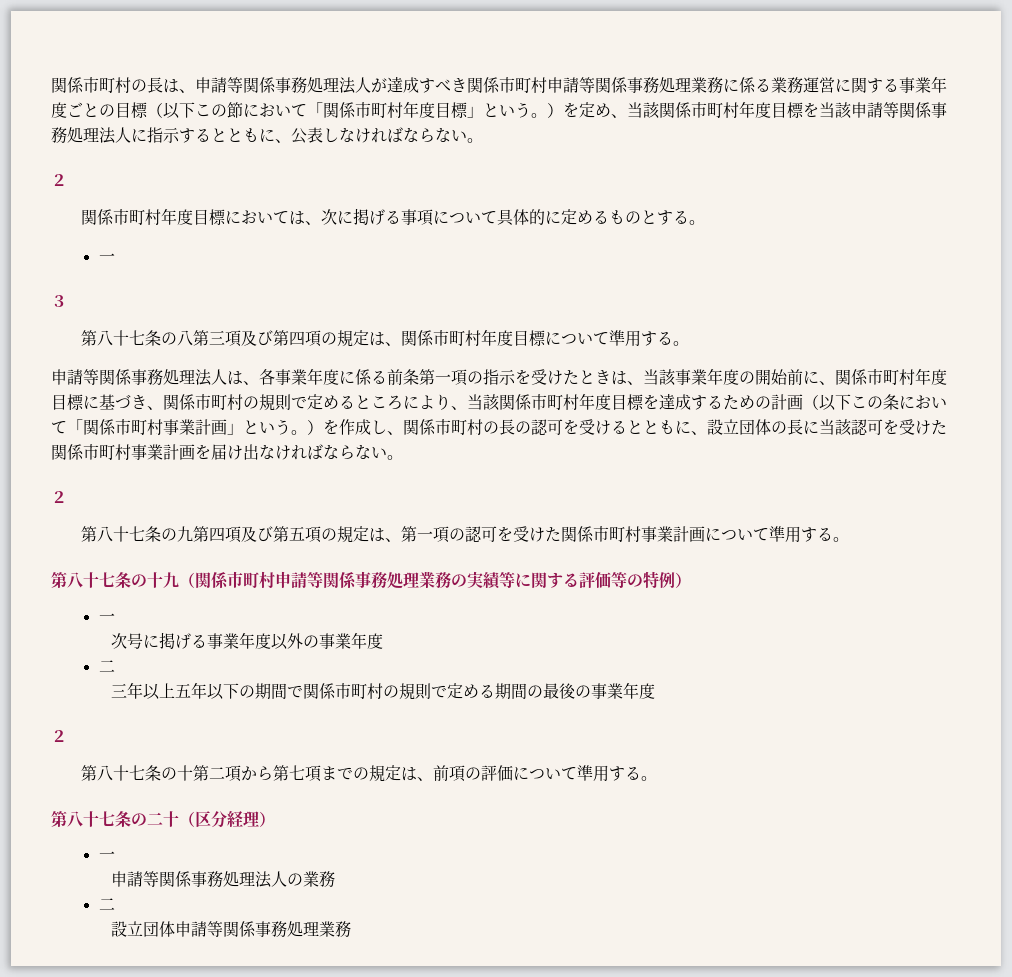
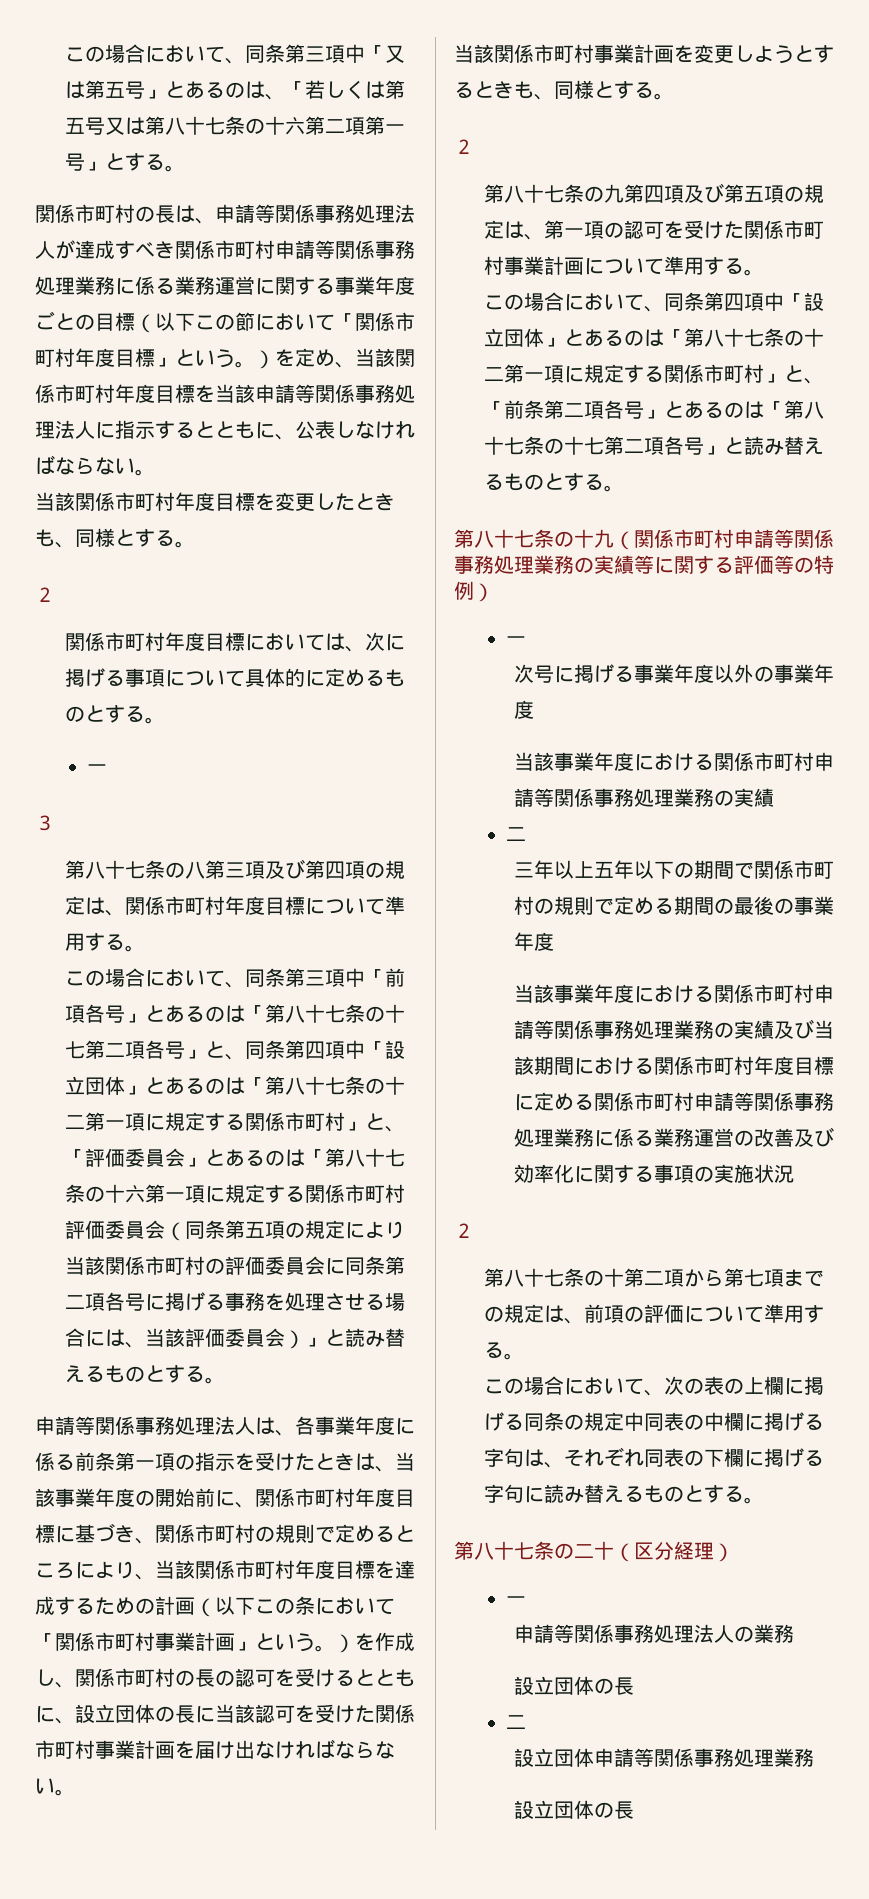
(51, 85) none -> [64,44,405,64] [64,80,405,100] [64,116,405,135] [64,153,185,172] この場合において、同条第三項中「又は第五号」とあるのは、「若しくは第五号又は第八十七条の十六第二項第一号」とする。 //
(483, 140) none -> [35,492,395,511] [35,528,195,548] // 当該関係市町村年度目標を変更したときも、同様とする。
(690, 343) none -> [64,968,405,988] [64,1004,405,1023] [64,1040,405,1060] [64,1076,405,1095] [64,1112,405,1132] [64,1148,405,1167] [64,1184,405,1203] [64,1220,405,1241] [64,1256,405,1275] [64,1292,405,1311] [64,1328,405,1349] [64,1365,225,1384] // この場合において、同条第三項中「前項各号」とあるのは「第八十七条の十七第二項各号」と、同条第四項中「設立団体」とあるのは「第八十七条の十二第一項に規定する関係市町村」と、「評価委員会」とあるのは「第八十七条の十六第一項に規定する関係市町村評価委員会（同条第五項の規定により当該関係市町村の評価委員会に同条第二項各号に掲げる事務を処理させる場合には、当該評価委員会）」と読み替えるものとする。
(403, 457) none -> [454,44,834,64] [454,80,674,100] // 当該関係市町村事業計画を変更しようとするときも、同様とする。
(850, 539) none -> [483,292,824,312] [483,328,824,347] [483,364,824,384] [483,400,824,419] [483,436,824,455] [483,473,624,492] // この場合において、同条第四項中「設立団体」とあるのは「第八十七条の十二第一項に規定する関係市町村」と、「前条第二項各号」とあるのは「第八十七条の十七第二項各号」と読み替えるものとする。
(384, 641) none -> [513,752,834,771] [513,788,774,807] // 当該事業年度における関係市町村申請等関係事務処理業務の実績
(656, 691) none -> [513,984,834,1003] [513,1019,834,1039] [513,1056,834,1075] [513,1092,834,1111] [513,1127,834,1147] [513,1164,794,1183] // 当該事業年度における関係市町村申請等関係事務処理業務の実績及び当該期間における関係市町村年度目標に定める関係市町村申請等関係事務処理業務に係る業務運営の改善及び効率化に関する事項の実施状況
(658, 778) none -> [483,1376,824,1396] [483,1412,824,1431] [483,1447,824,1468] [483,1484,764,1504] // この場合において、次の表の上欄に掲げる同条の規定中同表の中欄に掲げる字句は、それぞれ同表の下欄に掲げる字句に読み替えるものとする。
(336, 879) none -> [513,1676,634,1695] // 設立団体の長
(352, 929) none -> [513,1800,634,1819] // 設立団体の長

